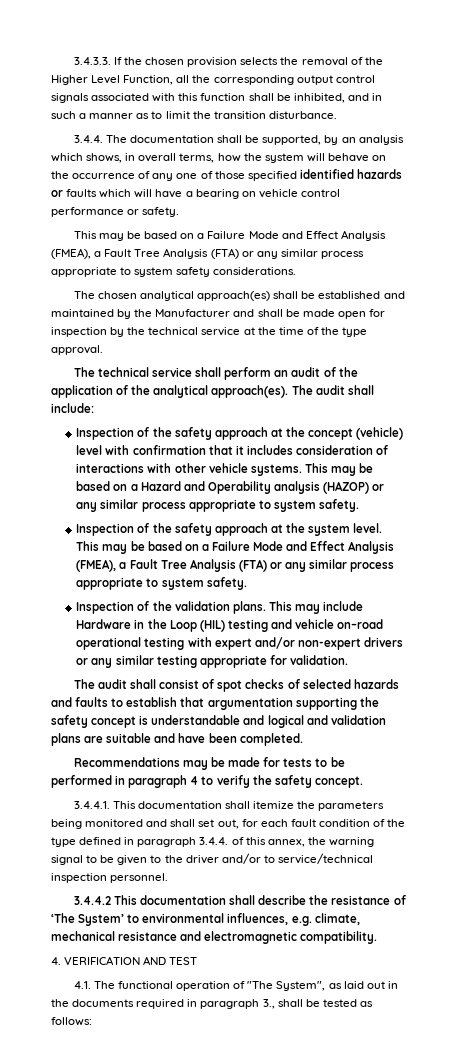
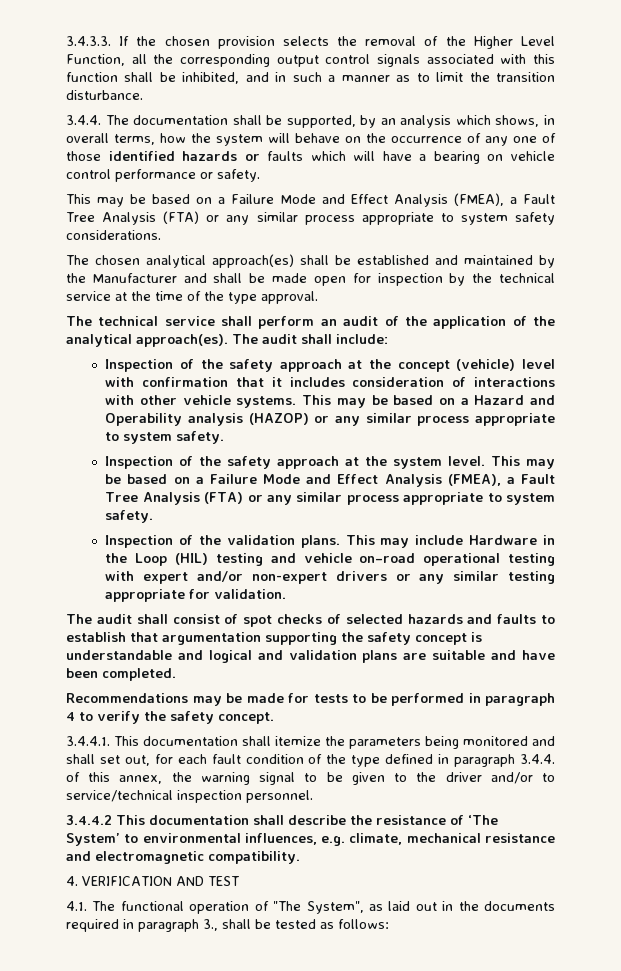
[247,171,297,181] specified -> (101, 156) none

